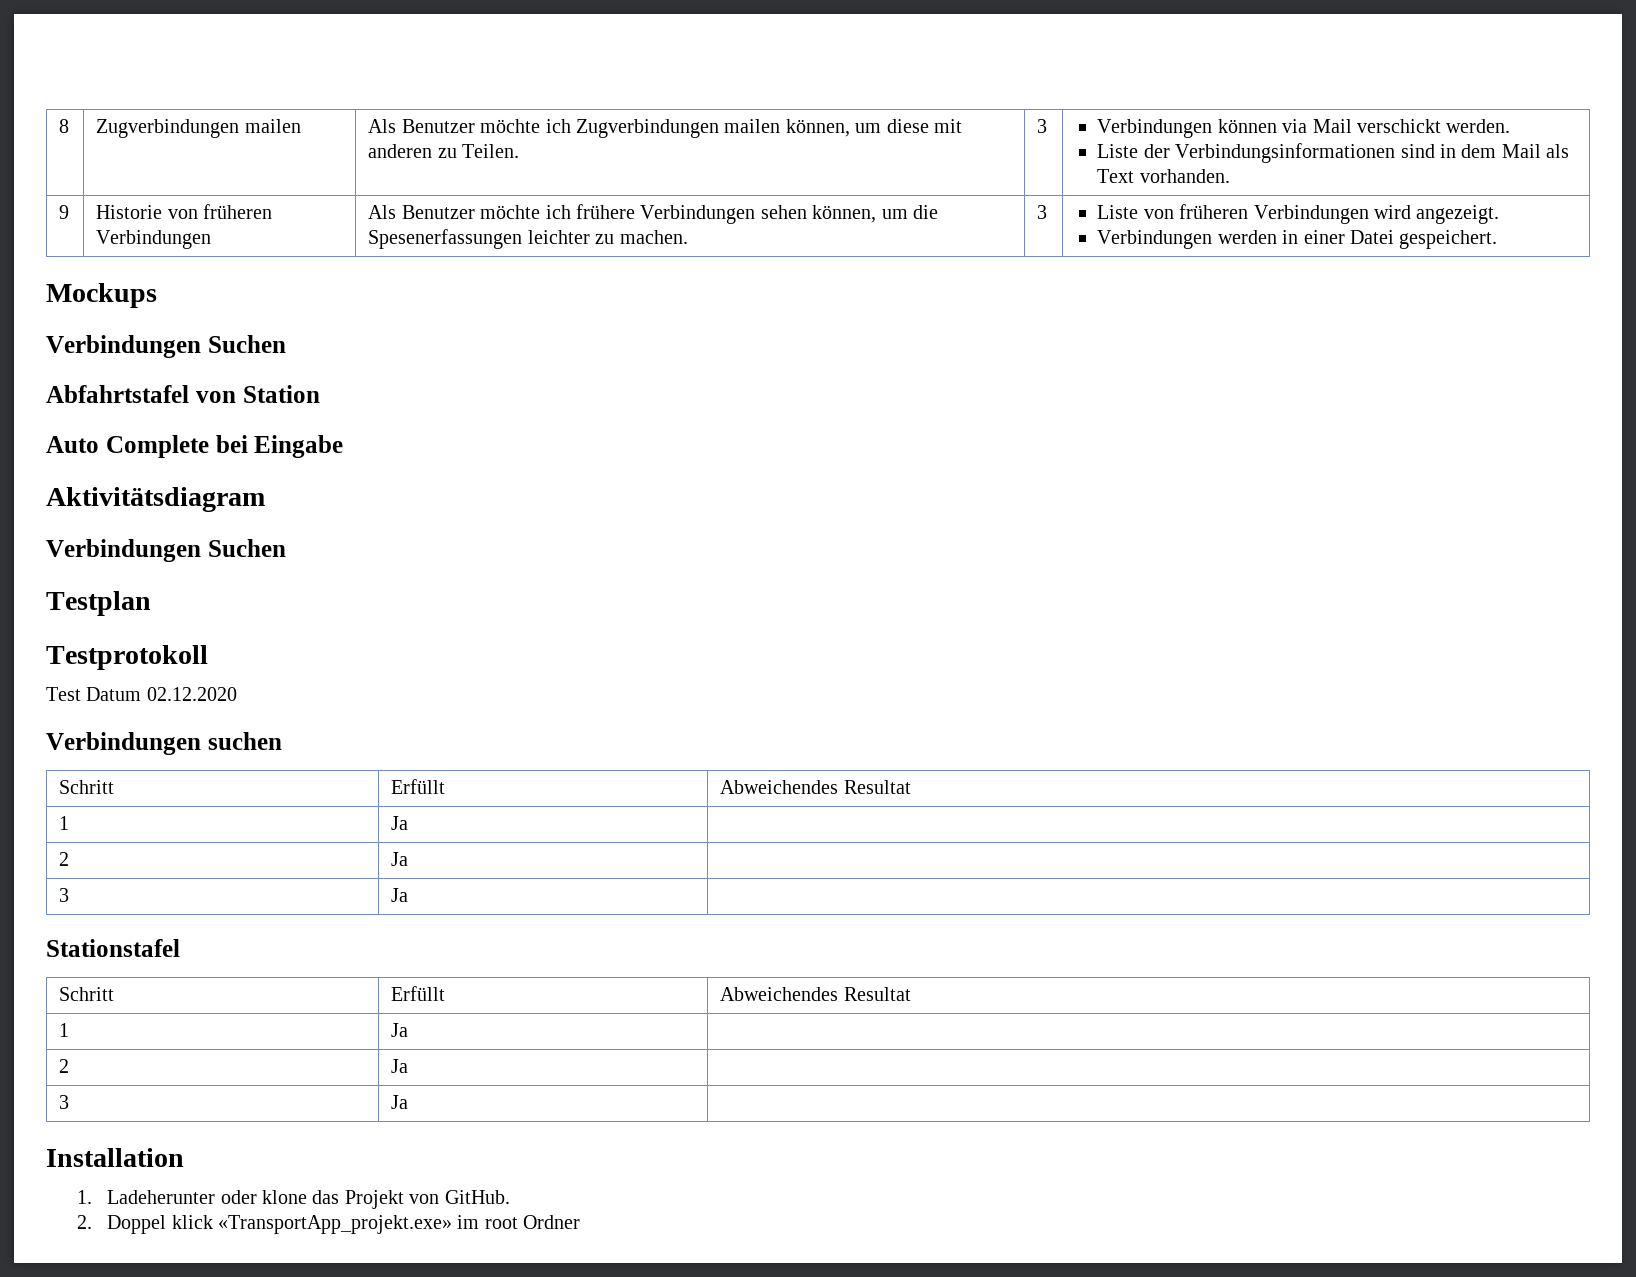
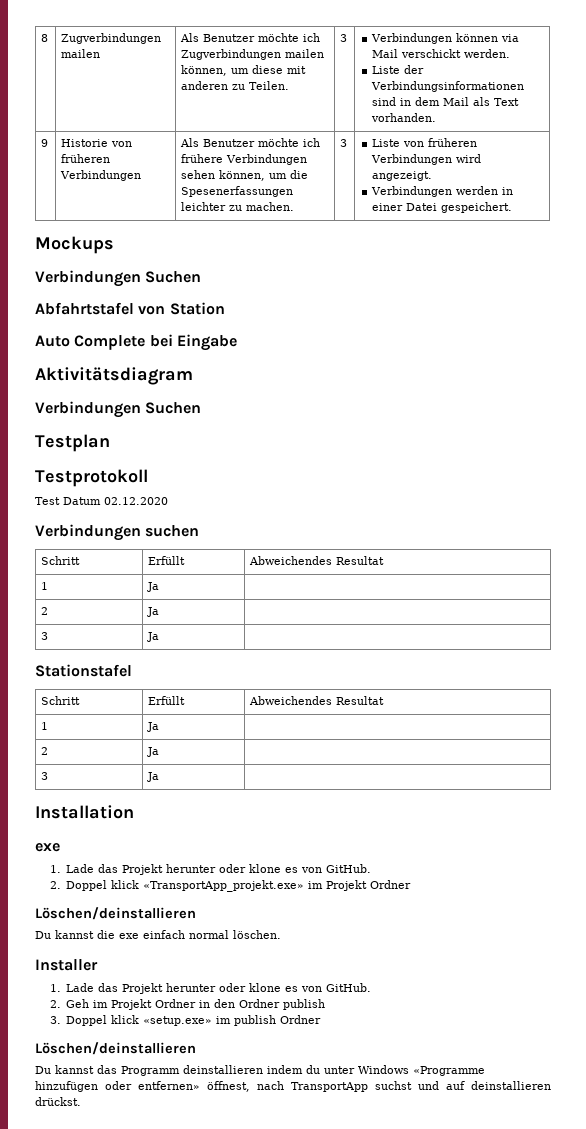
[76,1190,404,1209] // 1. Ladeherunter oder klone das Projekt -> [35,843,60,852] [49,864,299,875] // exe // 1. Lade das Projekt herunter oder klone es
[484,1215,581,1229] root Ordner -> [326,880,412,891] [35,907,196,920] [35,930,281,939] [35,959,98,971] [49,983,372,994] [49,999,326,1010] [49,1015,322,1026] [35,1042,196,1055] [35,1065,485,1076] [35,1081,551,1092] [35,1097,81,1106] Projekt Ordner // Löschen/deinstallieren // Du kannst die exe einfach normal löschen. // Installer // 1. Lade das Projekt herunter oder klone es von GitHub. // 2. Geh im Projekt Ordner in den Ordner publish // 3. Doppel klick «setup.exe» im publish Ordner // Löschen/deinstallieren // Du kannst das Programm deinstallieren indem du unter Windows «Programme hinzufügen oder entfernen» öffnest, nach TransportApp suchst und auf deinstallieren drückst.

